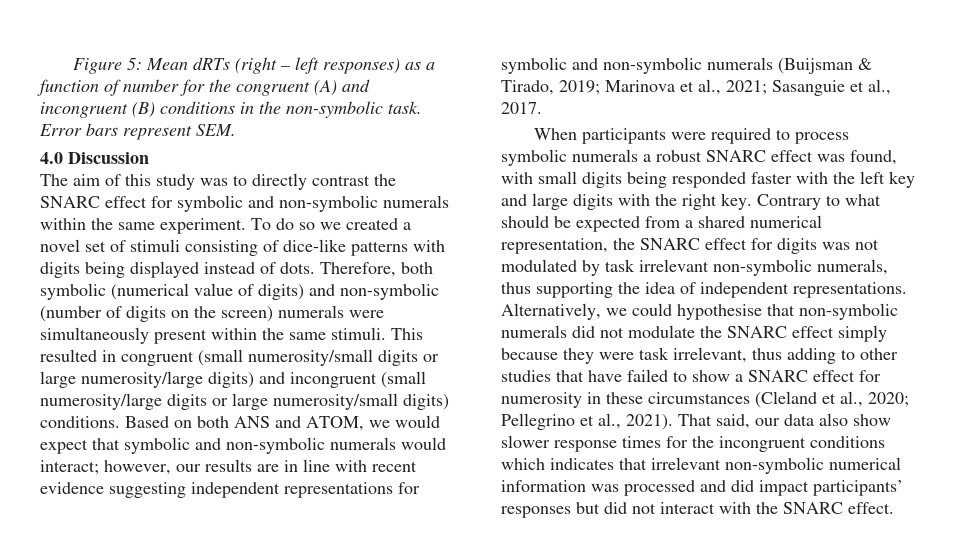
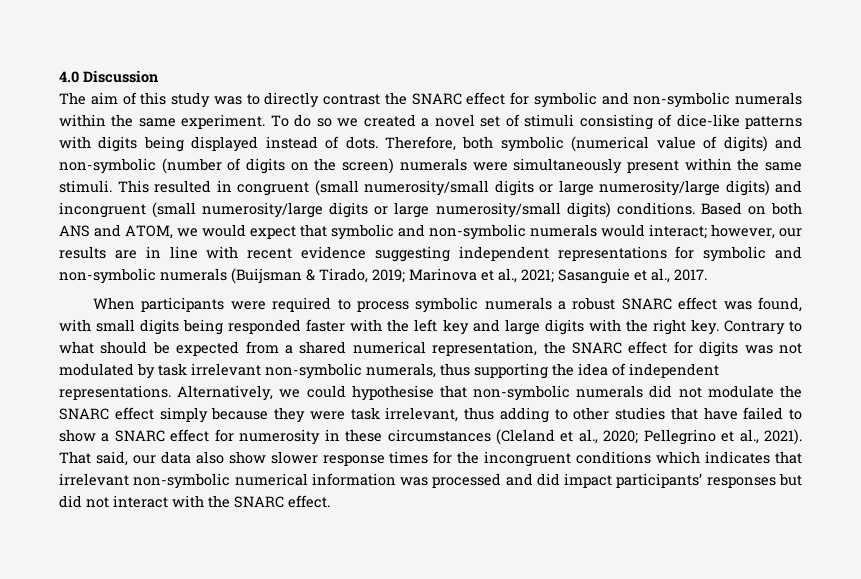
[73,57,436,74] [37,79,370,96] [40,101,422,118] [39,123,236,140] Figure 5: Mean dRTs (right – left responses) as a function of number for the congruent (A) and incongruent (B) conditions in the non-symbolic task. Error bars represent SEM. // -> (59, 77) none

